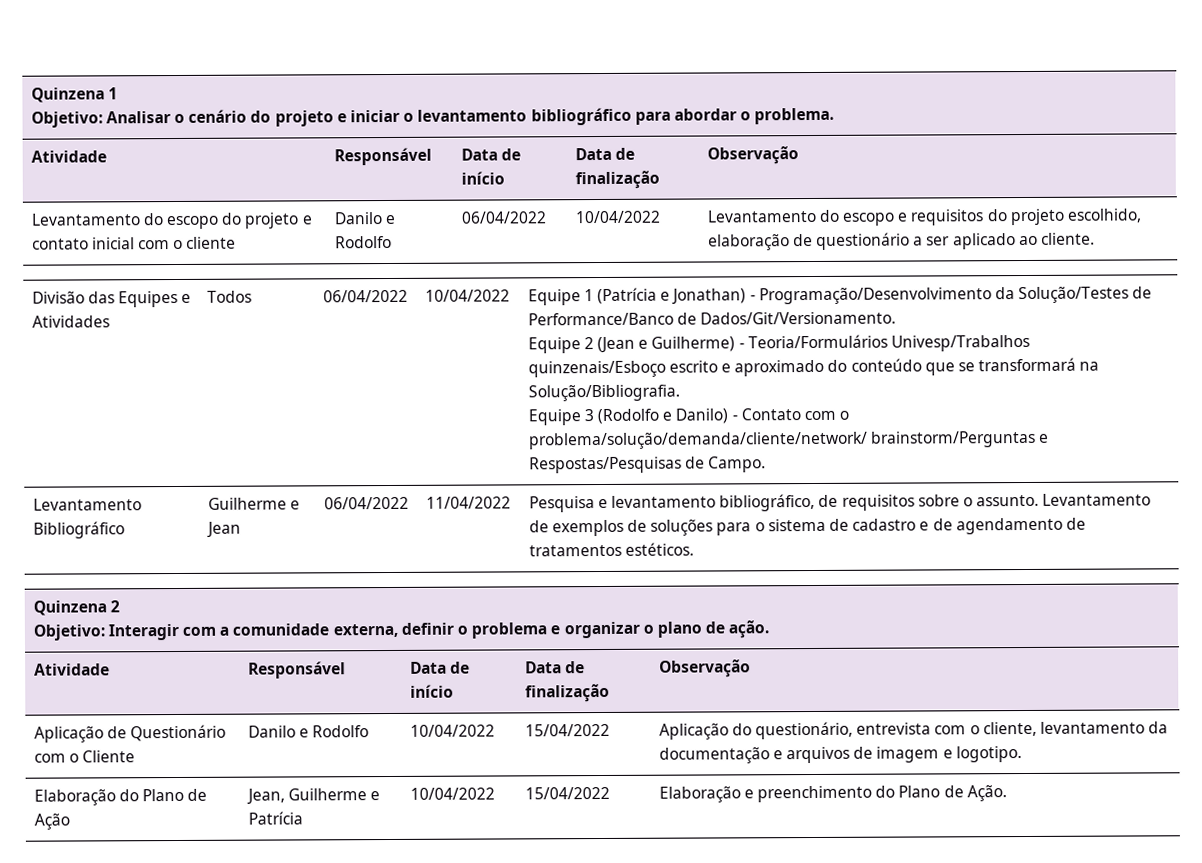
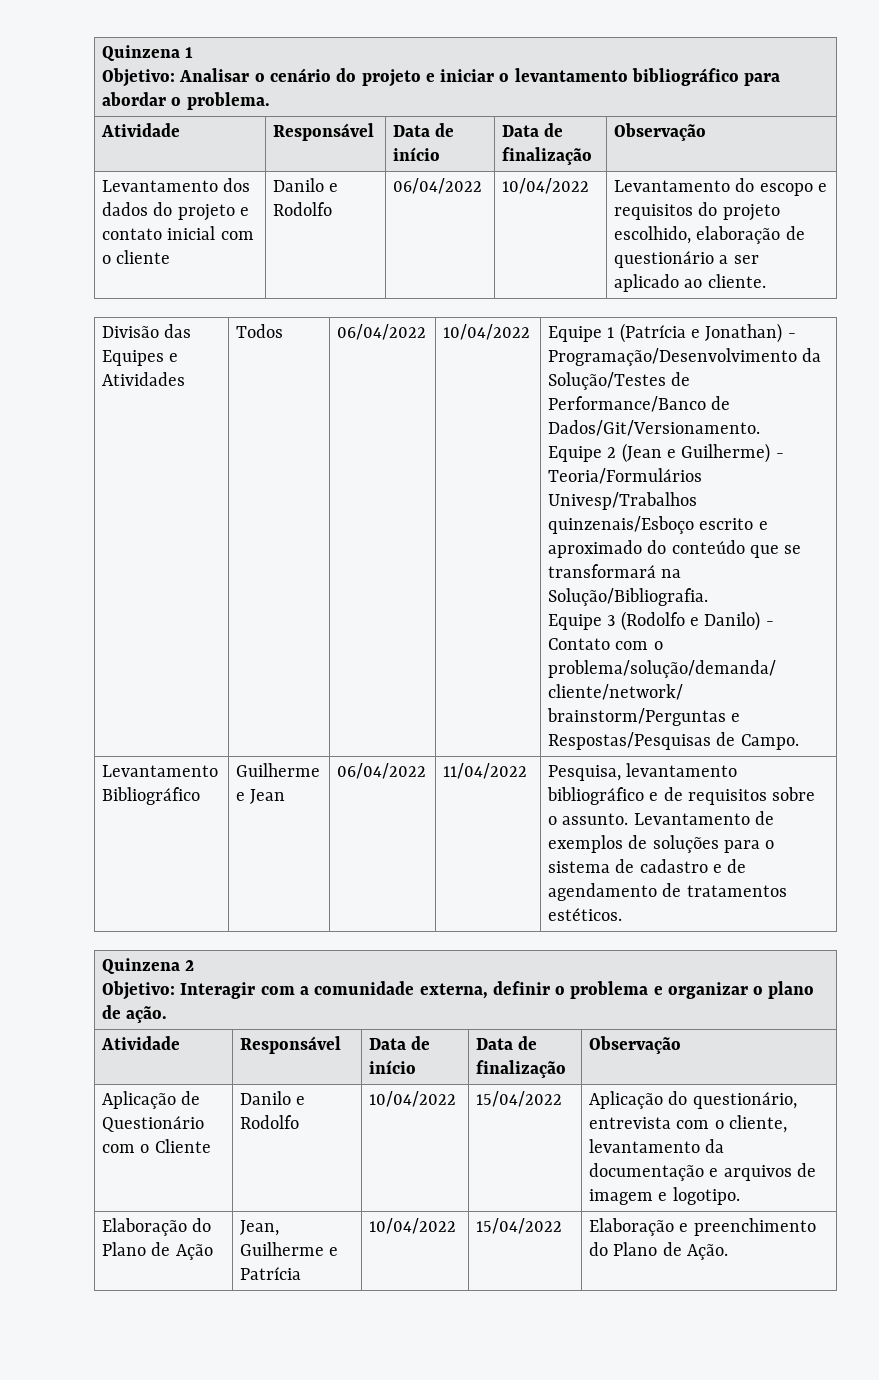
[142,213,220,230] do escopo -> [223,178,251,192] [102,202,149,216] dos dados
[528,493,816,513] Pesquisa e levantamento bibliográfico, -> [548,763,738,781] [547,787,659,805] Pesquisa, levantamento bibliográfico e

